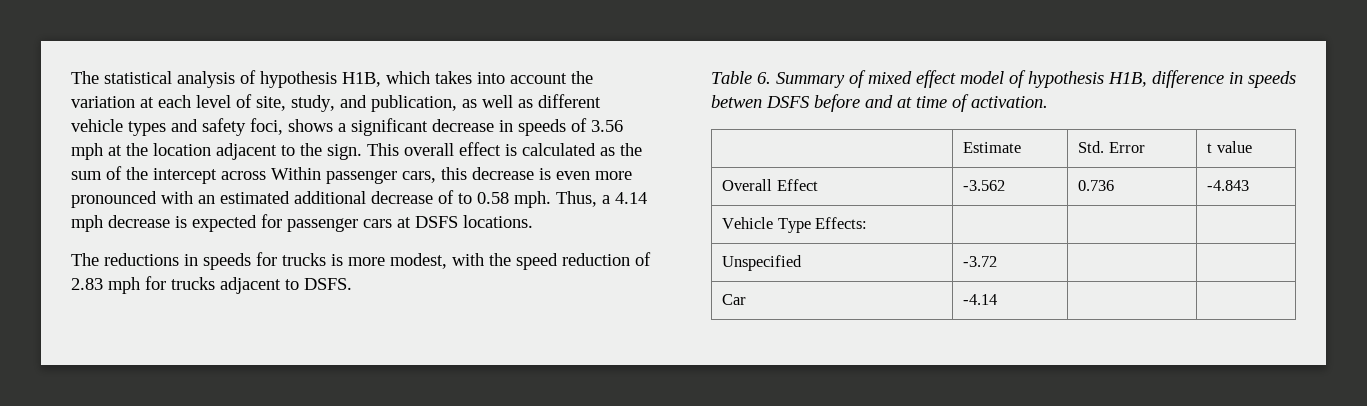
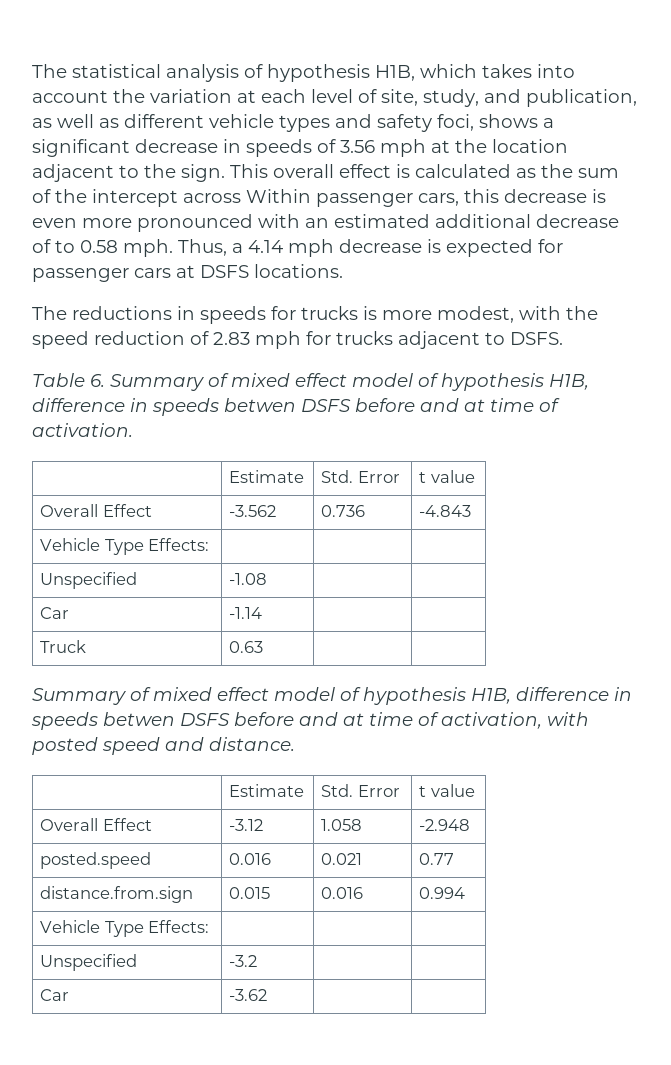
[963,256,998,267] [722,294,747,305] [963,294,998,305] -3.72 | | // Car | -4.14 -> [229,573,268,585] [40,607,70,619] [229,607,263,619] [40,640,87,653] [229,641,264,653] [32,687,632,705] [31,712,589,730] [32,737,295,755] [229,784,305,797] [321,784,400,797] [419,784,475,797] [40,818,152,831] [229,819,264,831] [321,819,363,831] [419,819,471,831] [40,852,152,869] [229,853,272,865] [321,853,363,865] [419,853,455,865] [40,886,194,903] [229,887,271,899] [321,887,364,899] [419,887,466,899] [40,920,210,937] [40,954,138,971] [229,955,258,967] [40,989,70,1001] [229,989,268,1001] -1.08 | | // Car | -1.14 | | // Truck | 0.63 | | // Summary of mixed effect model of hypothesis H1B, difference in speeds betwen DSFS before and at time of activation, with posted speed and distance. // | Estimate | Std. Error | t value // Overall Effect | -3.12 | 1.058 | -2.948 // posted.speed | 0.016 | 0.021 | 0.77 // distance.from.sign | 0.015 | 0.016 | 0.994 // Vehicle Type Effects: | | | // Unspecified | -3.2 | | // Car | -3.62

